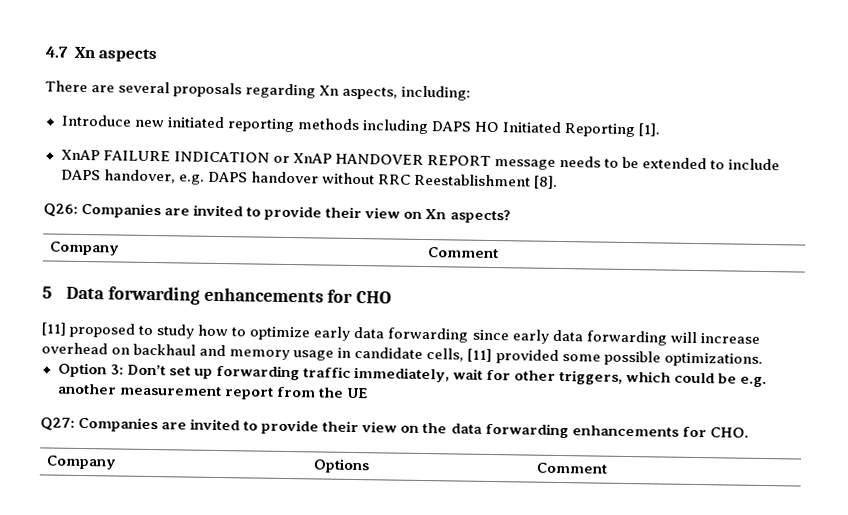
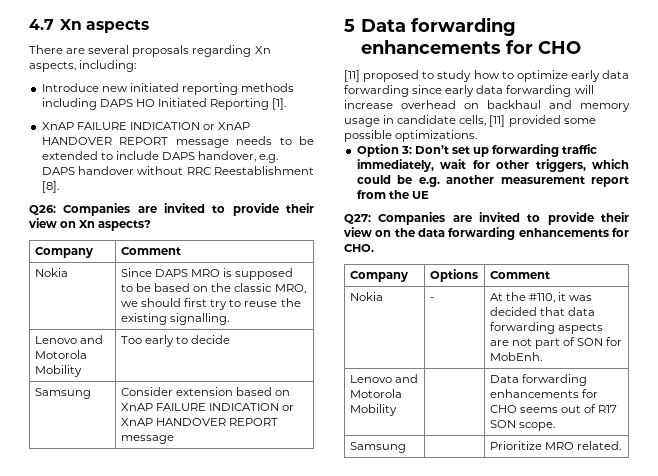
(500, 253) none -> [34,268,68,277] [120,268,294,280] [120,283,306,294] [120,298,301,310] [120,313,229,325] [34,335,103,344] [34,350,87,359] [34,365,82,377] [120,335,231,347] [34,388,91,399] [120,387,291,396] [120,403,295,411] [120,418,279,426] [120,435,174,444] // Nokia | Since DAPS MRO is supposed to be based on the classic MRO, we should first try to reuse the existing signalling. // Lenovo and Motorola Mobility | Too early to decide // Samsung | Consider extension based on XnAP FAILURE INDICATION or XnAP HANDOVER REPORT message
(608, 468) none -> [349,292,383,301] [429,297,434,301] [489,292,593,303] [489,307,596,316] [489,322,603,334] [489,337,623,349] [489,352,542,361] [349,374,418,383] [349,389,402,398] [349,404,397,416] [489,374,587,386] [489,389,598,398] [489,404,618,413] [489,420,555,431] [349,442,406,453] [489,441,622,450] // Nokia | - | At the #110, it was decided that data forwarding aspects are not part of SON for MobEnh. // Lenovo and Motorola Mobility | | Data forwarding enhancements for CHO seems out of R17 SON scope. // Samsung | | Prioritize MRO related.

